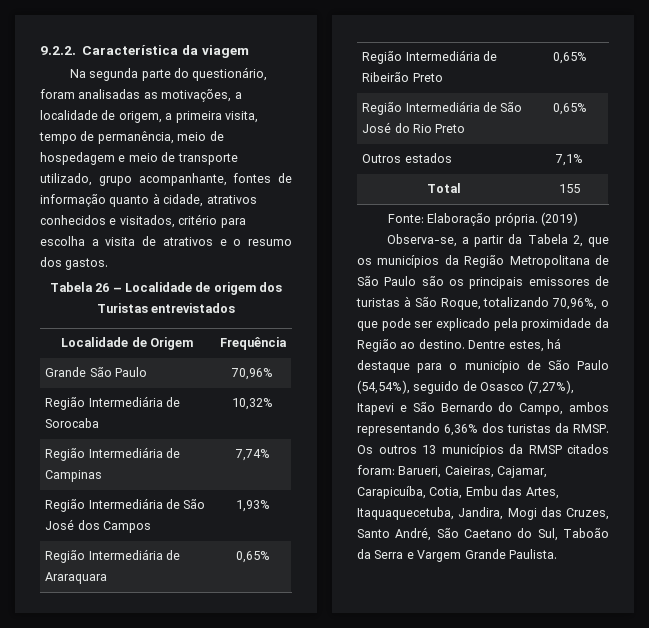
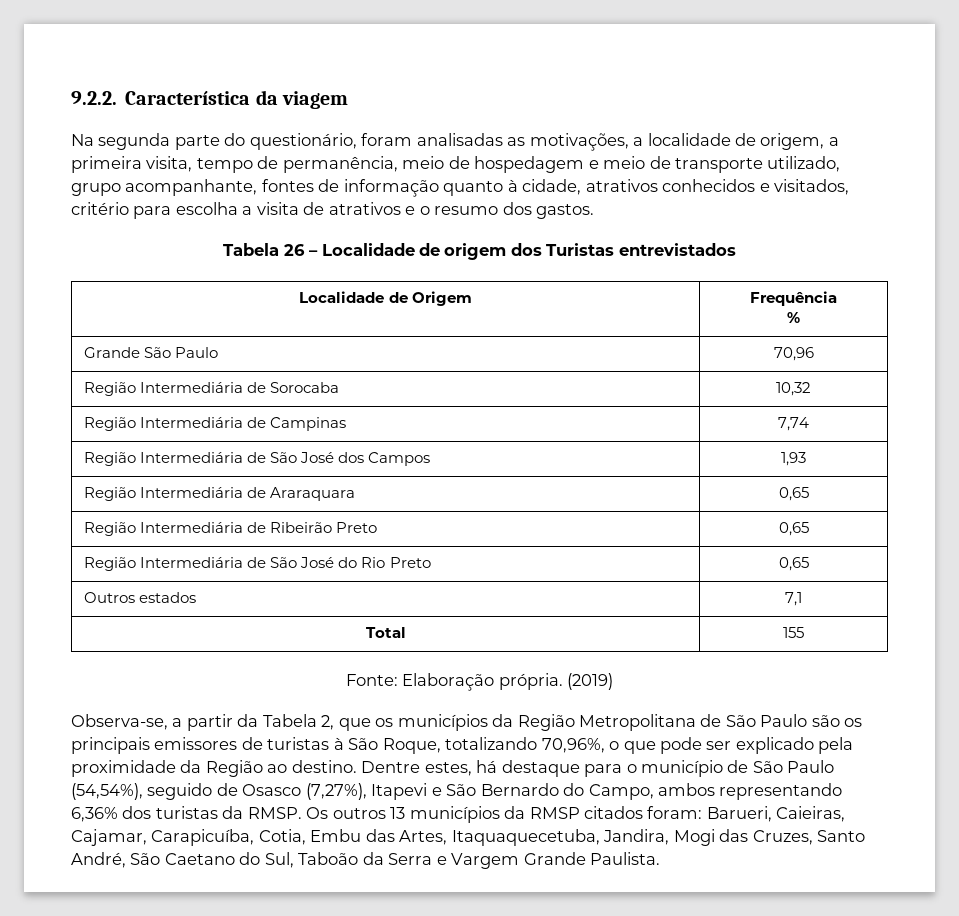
(287, 343) none -> [787,312,800,323] // %
[231,368,273,380] 70,96% -> [773,347,814,361] 70,96
[232,398,273,410] 10,32% -> [776,382,811,396] 10,32
[234,449,270,461] 7,74% -> [778,417,809,431] 7,74
[235,500,270,512] 1,93% -> [781,452,806,466] 1,93
[235,551,270,563] 0,65% -> [778,487,809,501] 0,65
[552,52,587,64] 0,65% -> [778,522,809,536] 0,65
[552,103,587,115] 0,65% -> [778,557,809,571] 0,65
[555,154,583,166] 7,1% -> [785,592,802,606] 7,1

